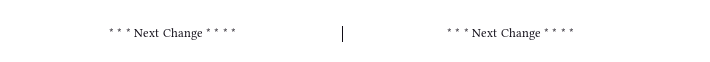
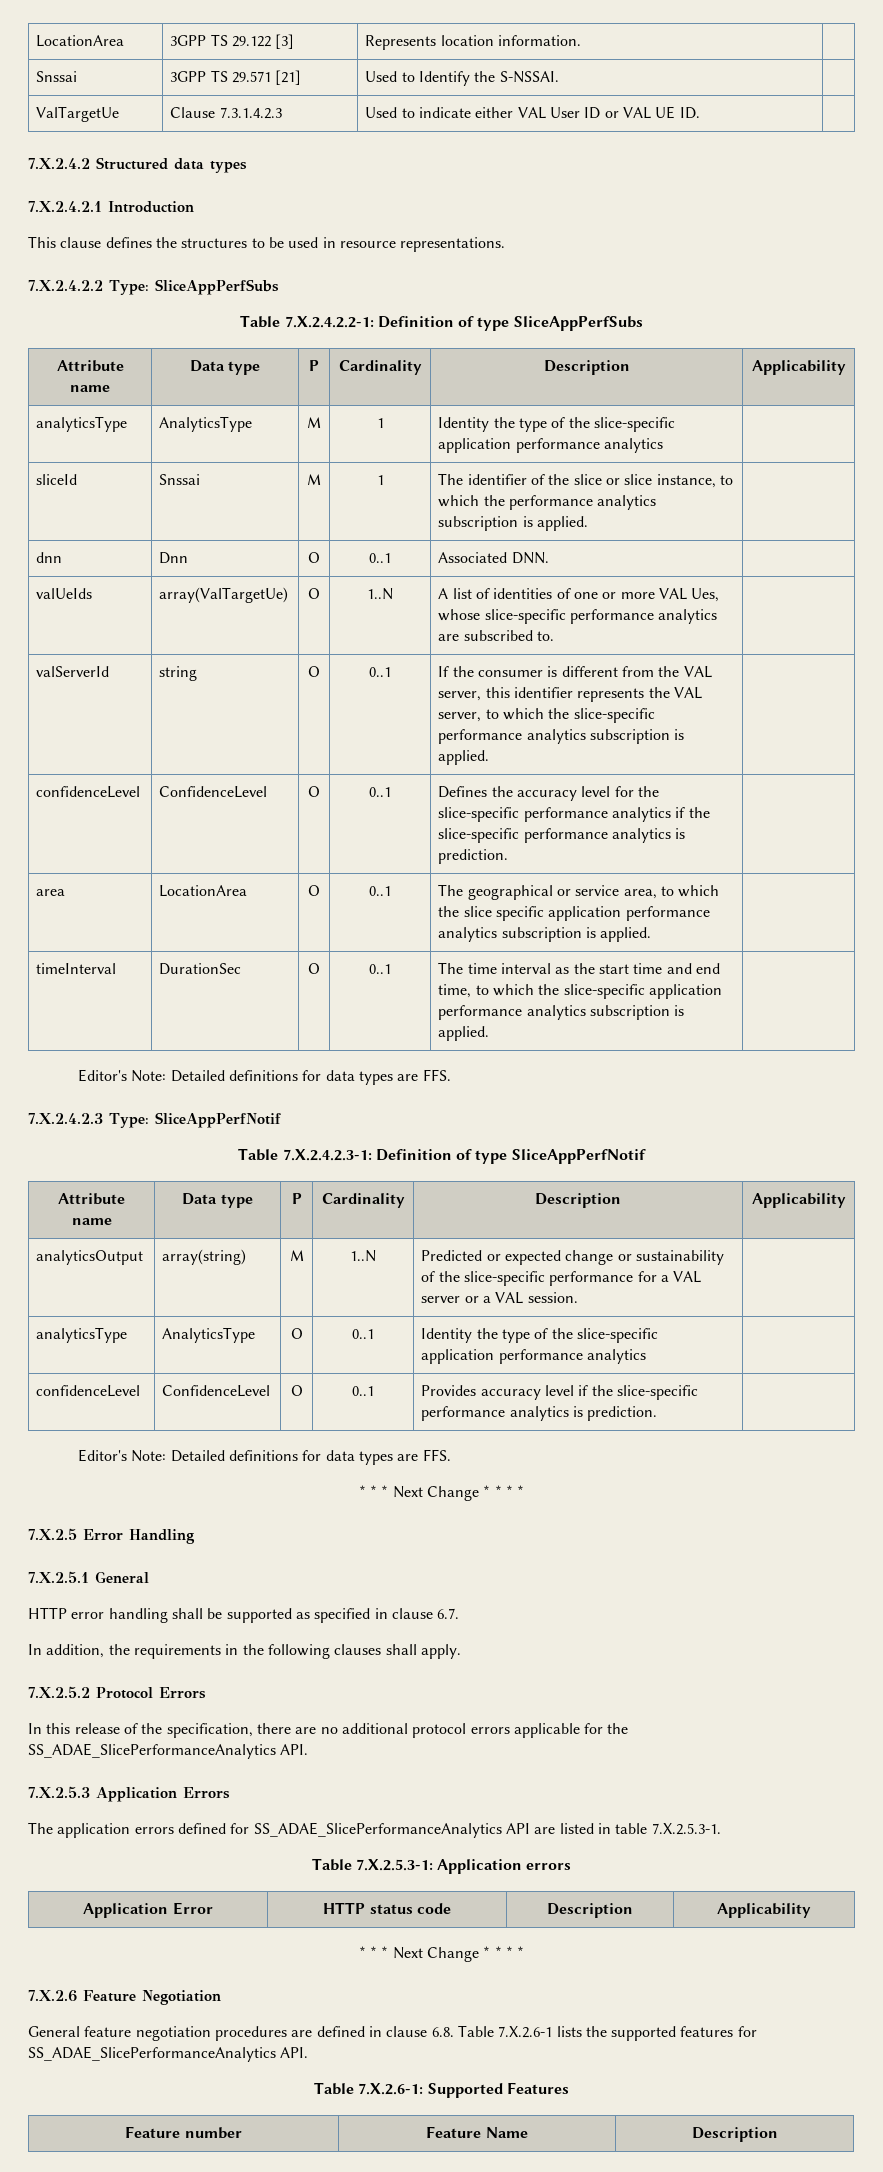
[109,28,236,40] [447,28,574,40] * * * Next Change * * * * // * * * Next Change * * * * -> [36,35,125,47] [170,34,295,49] [365,35,582,50] [36,71,78,82] [170,70,302,85] [365,71,559,86] [36,106,120,122] [170,107,282,119] [365,106,700,119] [28,157,247,173] [28,201,194,213] [28,236,506,252] [28,279,279,295] [240,315,643,331] [56,360,124,372] [70,385,110,392] [189,360,261,375] [309,360,319,371] [338,360,422,375] [543,360,630,375] [751,360,846,375] [36,416,128,432] [159,416,253,432] [307,417,321,428] [376,418,384,428] [438,417,676,432] [438,438,664,453] [36,474,78,485] [159,474,201,485] [307,474,321,485] [376,475,384,485] [438,473,734,488] [438,495,657,510] [438,516,589,531] [36,552,63,563] [159,552,189,564] [308,552,320,563] [369,553,391,563] [438,552,549,564] [36,588,93,599] [159,587,289,603] [308,588,320,599] [367,588,393,600] [438,588,720,602] [438,609,718,624] [438,630,555,641] [36,666,110,677] [159,666,198,681] [308,666,320,677] [369,667,391,677] [438,666,712,678] [438,687,703,702] [438,708,655,723] [438,729,685,744] [438,750,490,765] [36,786,141,798] [159,786,268,798] [308,786,320,797] [369,787,391,797] [438,786,660,801] [438,807,710,822] [438,828,686,843] [438,849,509,864] [36,889,66,896] [159,885,248,897] [308,885,320,896] [369,886,391,896] [438,884,720,900] [438,906,710,921] [438,927,652,942] [36,963,117,974] [159,963,242,975] [308,963,320,974] [369,964,391,974] [438,962,721,974] [438,984,723,999] [438,1005,685,1020] [438,1026,490,1041] [78,1069,451,1085] [28,1112,281,1128] [238,1148,646,1164] [58,1193,125,1205] [71,1218,112,1225] [182,1193,253,1208] [291,1193,302,1204] [321,1193,405,1208] [535,1193,621,1208] [751,1193,846,1208] [36,1250,144,1265] [162,1249,247,1265] [289,1250,304,1261] [350,1250,376,1262] [421,1250,725,1265] [421,1271,702,1286] [421,1292,578,1304] [36,1327,128,1343] [162,1327,256,1343] [290,1328,303,1339] [352,1329,374,1339] [421,1328,659,1343] [421,1349,647,1364] [36,1385,141,1397] [162,1385,271,1397] [290,1385,303,1396] [352,1386,374,1396] [421,1385,699,1400] [421,1406,658,1421] [78,1449,451,1465] [358,1485,525,1501] [28,1528,195,1544] [28,1571,149,1583] [28,1607,460,1623] [28,1644,461,1659] [28,1686,206,1699] [28,1723,629,1738] [28,1743,309,1759] [28,1786,230,1802] [28,1822,721,1838] [311,1858,572,1874] [83,1902,213,1918] [323,1902,451,1914] [547,1903,633,1918] [717,1903,811,1918] [358,1946,525,1962] [28,1990,221,2005] [28,2025,757,2041] [28,2046,309,2062] [314,2082,569,2098] [125,2126,242,2139] [426,2126,528,2138] [691,2127,778,2142] LocationArea | 3GPP TS 29.122 [3] | Represents location information. | // Snssai | 3GPP TS 29.571 [21] | Used to Identify the S-NSSAI. | // ValTargetUe | Clause 7.3.1.4.2.3 | Used to indicate either VAL User ID or VAL UE ID. | // 7.X.2.4.2 Structured data types // 7.X.2.4.2.1 Introduction // This clause defines the structures to be used in resource representations. // 7.X.2.4.2.2 Type: SliceAppPerfSubs // Table 7.X.2.4.2.2-1: Definition of type SliceAppPerfSubs // Attribute name | Data type | P | Cardinality | Description | Applicability // analyticsType | AnalyticsType | M | 1 | Identity the type of the slice-specific application performance analytics | // sliceId | Snssai | M | 1 | The identifier of the slice or slice instance, to which the performance analytics subscription is applied. | // dnn | Dnn | O | 0..1 | Associated DNN. | // valUeIds | array(ValTargetUe) | O | 1..N | A list of identities of one or more VAL Ues, whose slice-specific performance analytics are subscribed to. | // valServerId | string | O | 0..1 | If the consumer is different from the VAL server, this identifier represents the VAL server, to which the slice-specific performance analytics subscription is applied. | // confidenceLevel | ConfidenceLevel | O | 0..1 | Defines the accuracy level for the slice-specific performance analytics if the slice-specific performance analytics is prediction. | // area | LocationArea | O | 0..1 | The geographical or service area, to which the slice specific application performance analytics subscription is applied. | // timeInterval | DurationSec | O | 0..1 | The time interval as the start time and end time, to which the slice-specific application performance analytics subscription is applied. | // Editor's Note: Detailed definitions for data types are FFS. // 7.X.2.4.2.3 Type: SliceAppPerfNotif // Table 7.X.2.4.2.3-1: Definition of type SliceAppPerfNotif // Attribute name | Data type | P | Cardinality | Description | Applicability // analyticsOutput | array(string) | M | 1..N | Predicted or expected change or sustainability of the slice-specific performance for a VAL server or a VAL session. | // analyticsType | AnalyticsType | O | 0..1 | Identity the type of the slice-specific application performance analytics | // confidenceLevel | ConfidenceLevel | O | 0..1 | Provides accuracy level if the slice-specific performance analytics is prediction. | // Editor's Note: Detailed definitions for data types are FFS. // * * * Next Change * * * * // 7.X.2.5 Error Handling // 7.X.2.5.1 General // HTTP error handling shall be supported as specified in clause 6.7. // In addition, the requirements in the following clauses shall apply. // 7.X.2.5.2 Protocol Errors // In this release of the specification, there are no additional protocol errors applicable for the SS_ADAE_SlicePerformanceAnalytics API. // 7.X.2.5.3 Application Errors // The application errors defined for SS_ADAE_SlicePerformanceAnalytics API are listed in table 7.X.2.5.3-1. // Table 7.X.2.5.3-1: Application errors // Application Error | HTTP status code | Description | Applicability // * * * Next Change * * * * // 7.X.2.6 Feature Negotiation // General feature negotiation procedures are defined in clause 6.8. Table 7.X.2.6-1 lists the supported features for SS_ADAE_SlicePerformanceAnalytics API. // Table 7.X.2.6-1: Supported Features // Feature number | Feature Name | Description

